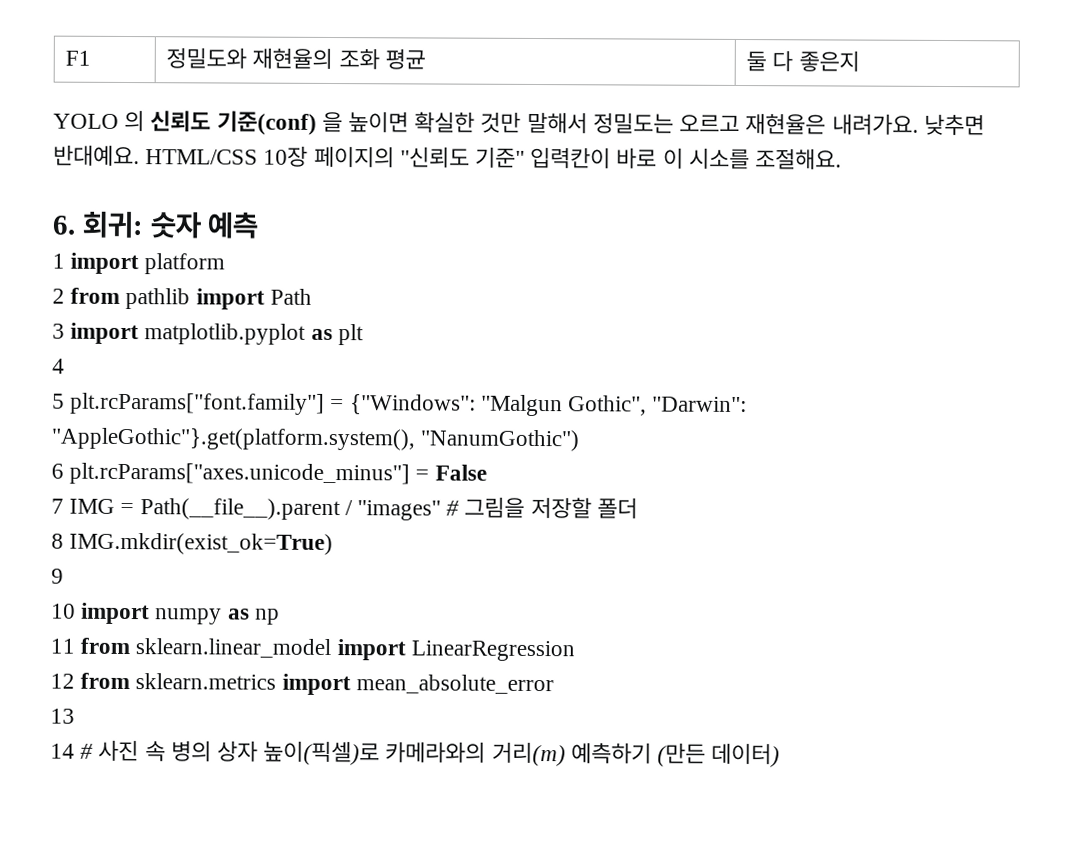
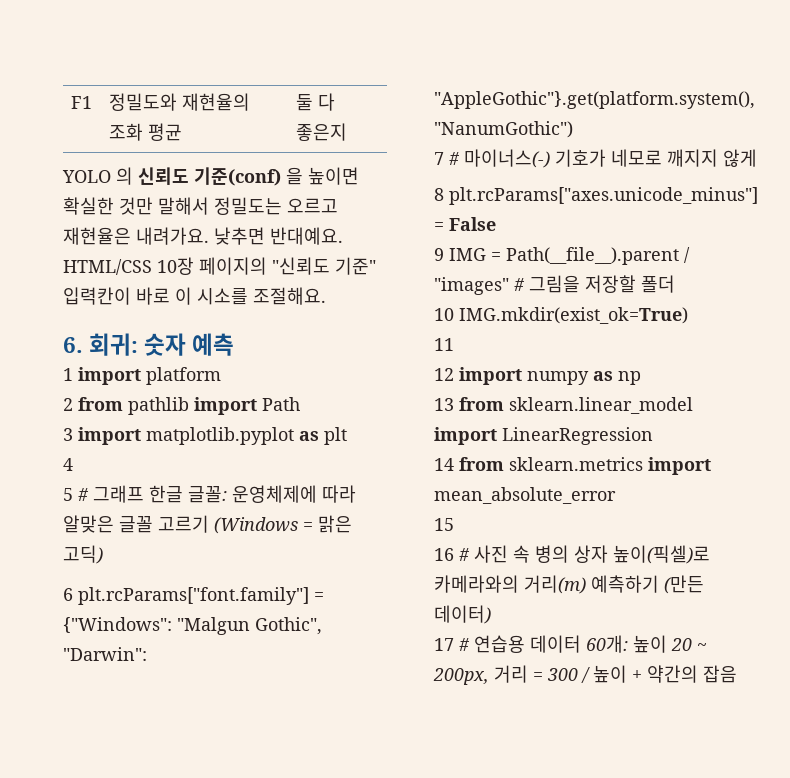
(65, 401) none -> [78,485,356,503] [63,515,352,534] [63,545,103,564] [63,588,73,601] # 그래프 한글 글꼴: 운영체제에 따라 알맞은 글꼴 고르기 (Windows = 맑은 고딕) // 6
[51,463,64,479] 6 -> [434,149,757,168] [434,188,444,201] 7 # 마이너스(-) 기호가 네모로 깨지지 않게 // 8
[51,498,64,514] 7 -> [434,248,444,261] 9
[51,533,64,549] 8 -> [434,308,454,321] 10
[51,568,64,584] [51,603,76,619] 9 // 10 -> [434,338,454,351] [434,368,454,381] 11 // 12
[50,638,75,654] 11 -> [434,398,454,411] 13
[50,673,75,689] 12 -> [434,458,454,471] 14
[50,708,75,724] [50,743,75,759] 13 // 14 -> [434,518,454,531] [434,548,454,561] 15 // 16
(781, 755) none -> [434,635,707,653] [433,665,737,685] // 17 # 연습용 데이터 60개: 높이 20 ~ 200px, 거리 = 300 / 높이 + 약간의 잡음

